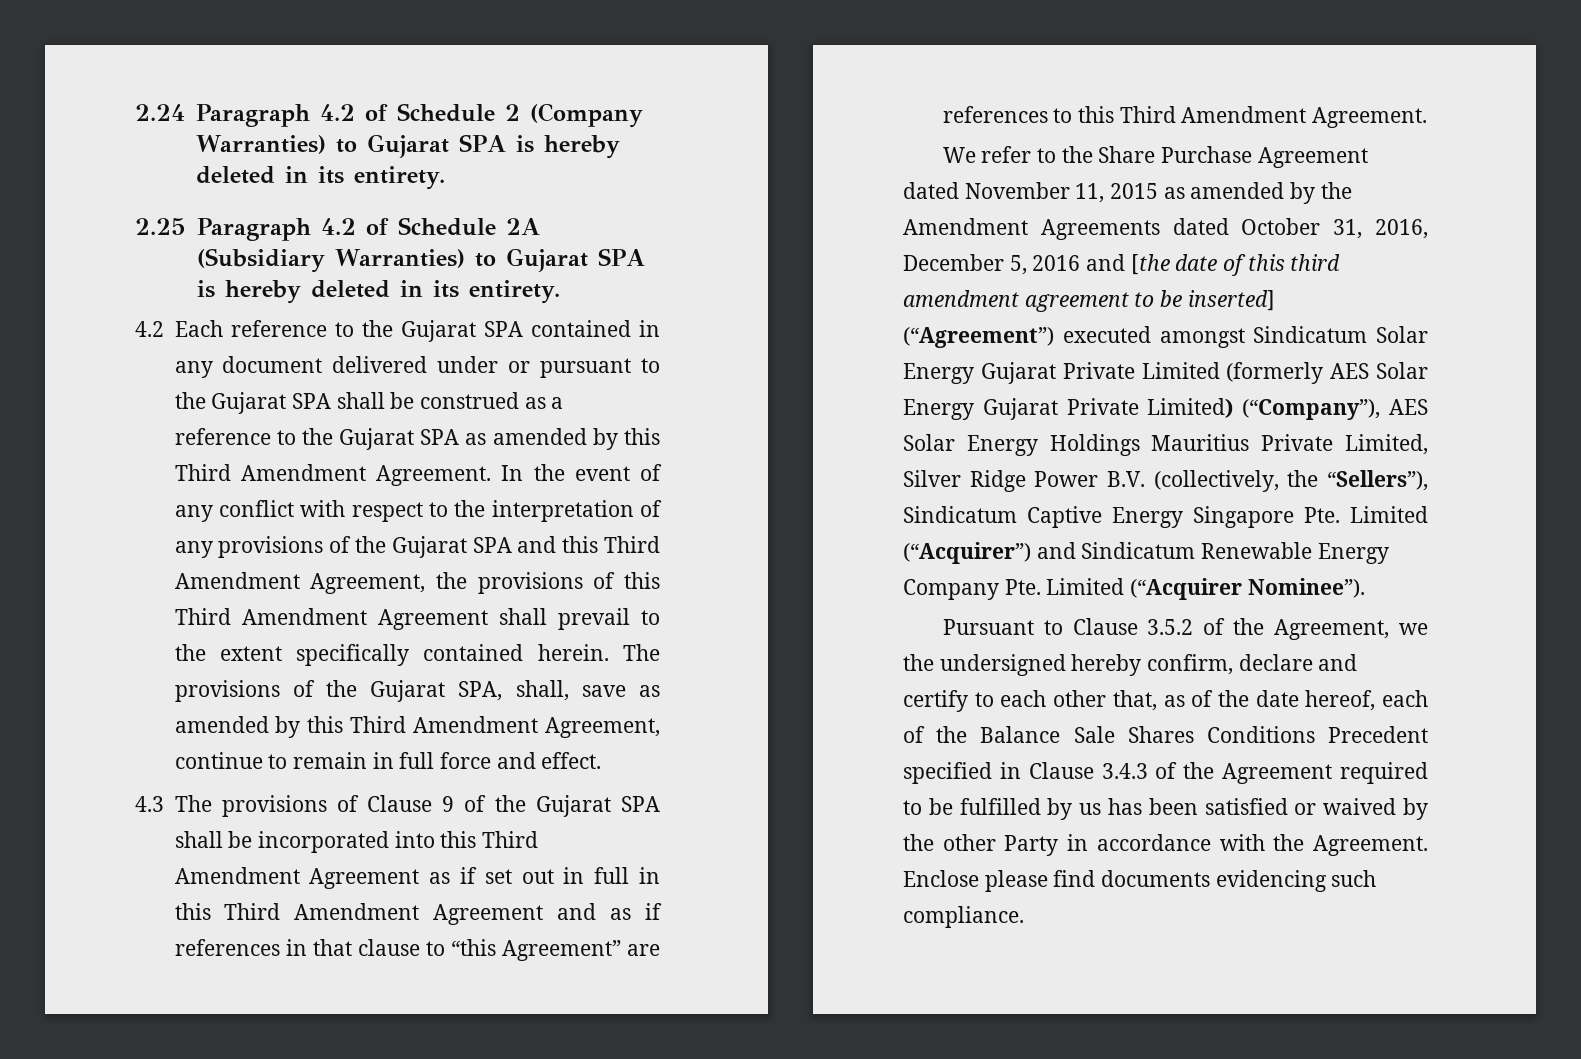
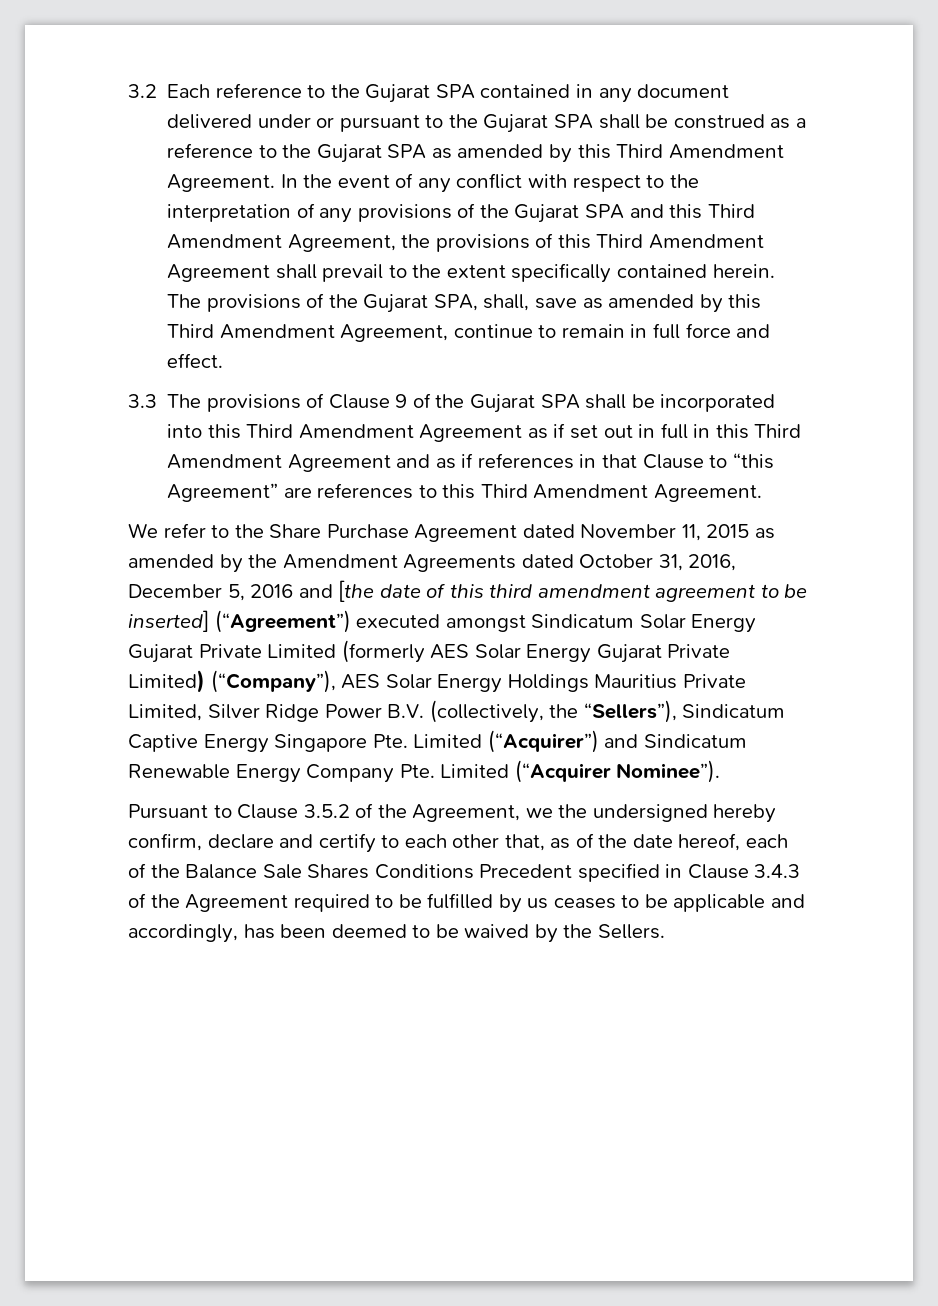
[135,103,644,128] [195,134,621,159] [195,166,446,190] [135,217,541,241] [196,248,646,273] [196,280,561,304] [135,321,164,337] 2.24 Paragraph 4.2 of Schedule 2 (Company Warranties) to Gujarat SPA is hereby deleted in its entirety. // 2.25 Paragraph 4.2 of Schedule 2A (Subsidiary Warranties) to Gujarat SPA is hereby deleted in its entirety. // 4.2 -> [128,84,157,98] 3.2
[135,796,164,812] 4.3 -> [128,394,157,408] 3.3
[357,939,420,956] clause -> [642,454,704,469] Clause
[1108,798,1428,820] [903,834,1428,856] [903,870,1377,892] [903,906,1024,928] has been satisfied or waived by the other Party in accordance with the Agreement. Enclose please find documents evidencing such compliance. -> [553,894,805,912] [128,924,665,943] ceases to be applicable and accordingly, has been deemed to be waived by the Sellers.

